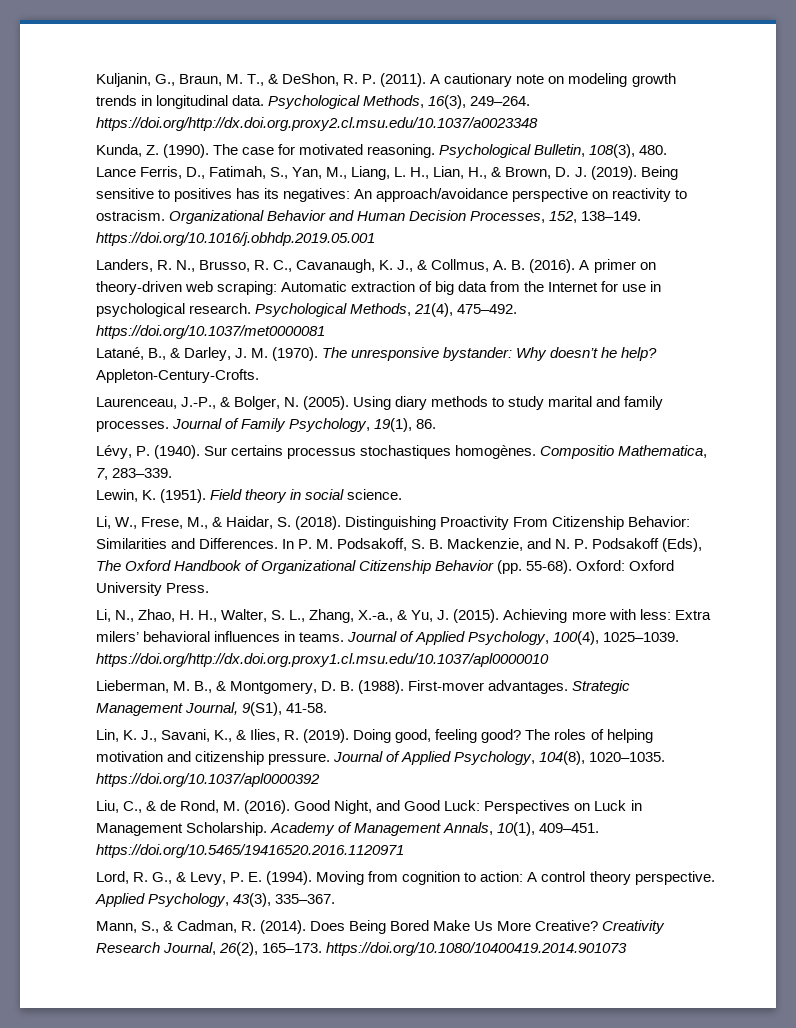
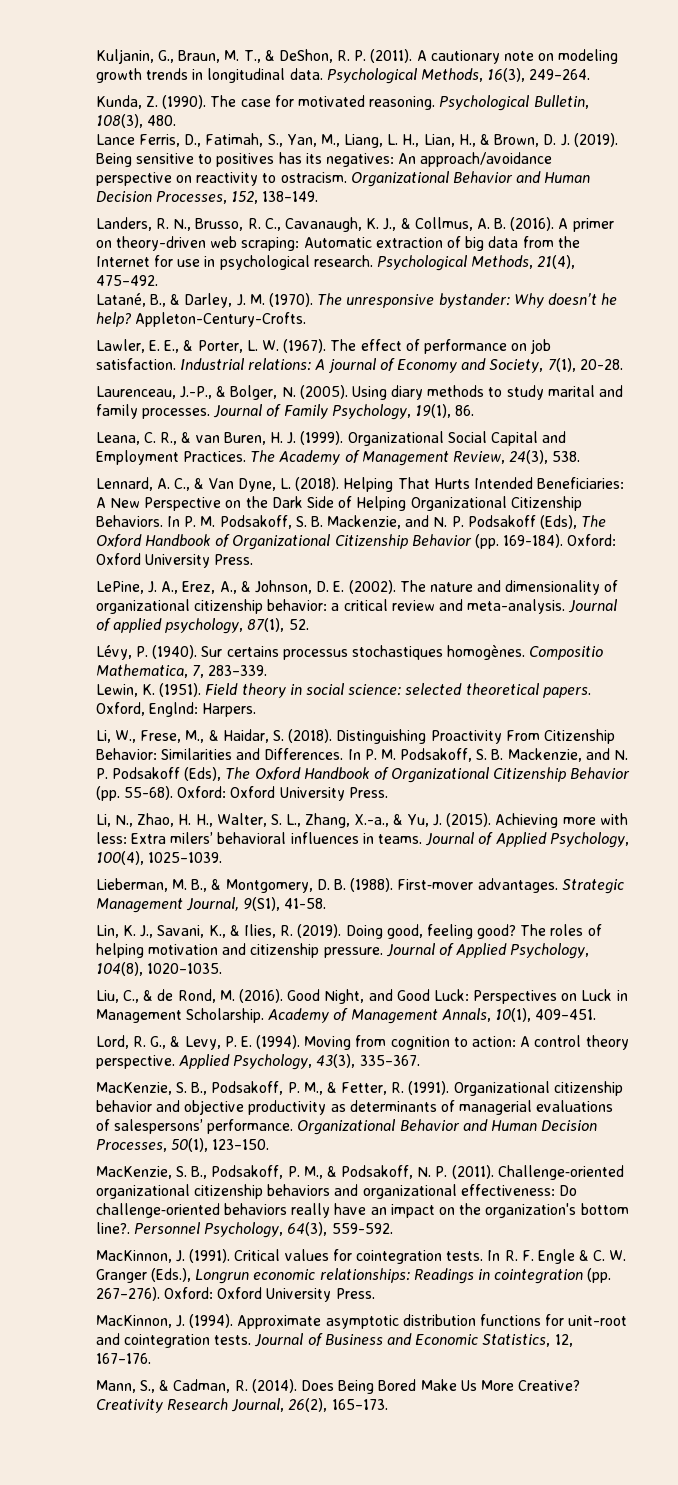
[95,117,538,131] https://doi.org/http://dx.doi.org.proxy2.cl.msu.edu/10.1037/a0023348 -> (591, 74) none
[95,232,375,246] https://doi.org/10.1016/j.obhdp.2019.05.001 -> (319, 196) none
[95,325,325,339] https://doi.org/10.1037/met0000081 -> (158, 280) none
(259, 376) none -> [95,339,552,354] [95,358,623,373] // Lawler, E. E., & Porter, L. W. (1967). The effect of performance on job satisfaction. Industrial relations: A journal of Economy and Society, 7(1), 20-28.
(437, 424) none -> [95,431,567,446] [95,450,581,466] [95,477,625,492] [95,496,582,511] [95,515,607,529] [95,534,617,550] [95,553,254,568] [95,580,619,595] [95,599,618,614] [95,618,309,634] // Leana, C. R., & van Buren, H. J. (1999). Organizational Social Capital and Employment Practices. The Academy of Management Review, 24(3), 538. // Lennard, A. C., & Van Dyne, L. (2018). Helping That Hurts Intended Beneficiaries: A New Perspective on the Dark Side of Helping Organizational Citizenship Behaviors. In P. M. Podsakoff, S. B. Mackenzie, and N. P. Podsakoff (Eds), The Oxford Handbook of Organizational Citizenship Behavior (pp. 169-184). Oxford: Oxford University Press. // LePine, J. A., Erez, A., & Johnson, D. E. (2002). The nature and dimensionality of organizational citizenship behavior: a critical review and meta-analysis. Journal of applied psychology, 87(1), 52.
[347,489,403,500] science. -> [348,683,591,698] [95,702,257,717] science: selected theoretical papers. Oxford, Englnd: Harpers.
[95,653,549,667] https://doi.org/http://dx.doi.org.proxy1.cl.msu.edu/10.1037/apl0000010 -> (223, 857) none
[95,773,320,787] https://doi.org/10.1037/apl0000392 -> (223, 968) none
[95,844,404,858] https://doi.org/10.5465/19416520.2016.1120971 -> (597, 1014) none
(335, 899) none -> [95,1081,623,1096] [95,1100,614,1115] [95,1119,598,1135] [95,1138,270,1152] [95,1165,624,1180] [95,1184,577,1199] [95,1203,629,1218] [95,1222,393,1238] [95,1249,627,1264] [95,1268,612,1284] [95,1287,375,1302] [95,1314,628,1329] [95,1333,573,1348] [95,1353,151,1364] // MacKenzie, S. B., Podsakoff, P. M., & Fetter, R. (1991). Organizational citizenship behavior and objective productivity as determinants of managerial evaluations of salespersons’ performance. Organizational Behavior and Human Decision Processes, 50(1), 123–150. // MacKenzie, S. B., Podsakoff, P. M., & Podsakoff, N. P. (2011). Challenge‐oriented organizational citizenship behaviors and organizational effectiveness: Do challenge‐oriented behaviors really have an impact on the organization's bottom line?. Personnel Psychology, 64(3), 559-592. // MacKinnon, J. (1991). Critical values for cointegration tests. In R. F. Engle & C. W. Granger (Eds.), Longrun economic relationships: Readings in cointegration (pp. 267–276). Oxford: Oxford University Press. // MacKinnon, J. (1994). Approximate asymptotic distribution functions for unit-root and cointegration tests. Journal of Business and Economic Statistics, 12, 167–176.
[325,942,627,956] https://doi.org/10.1080/10400419.2014.901073 -> (388, 1404) none

